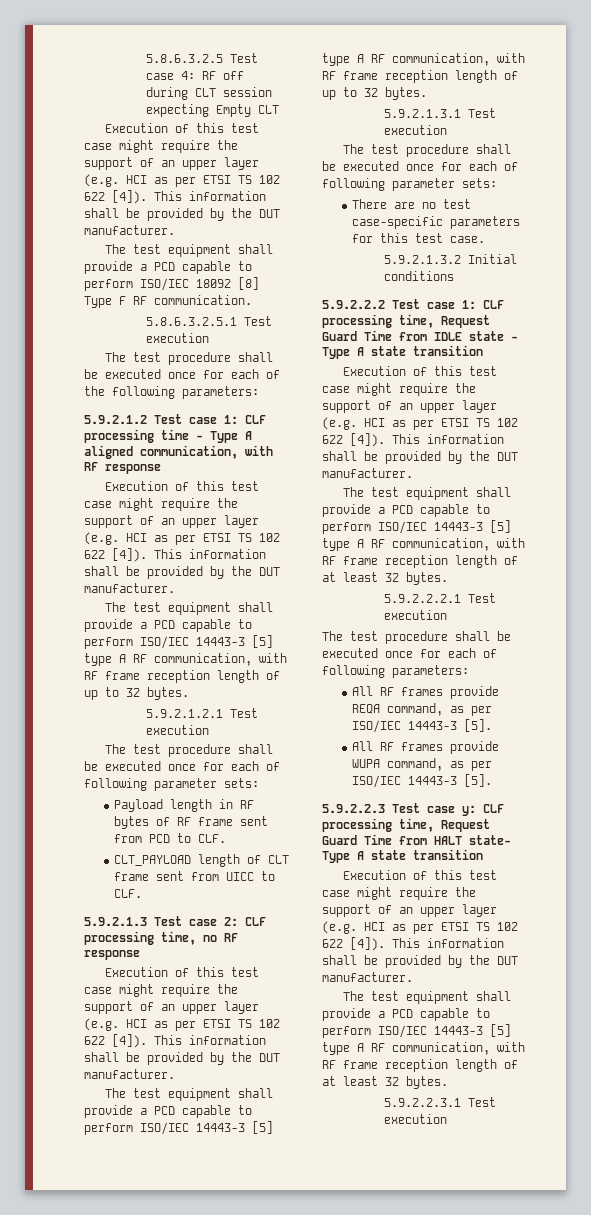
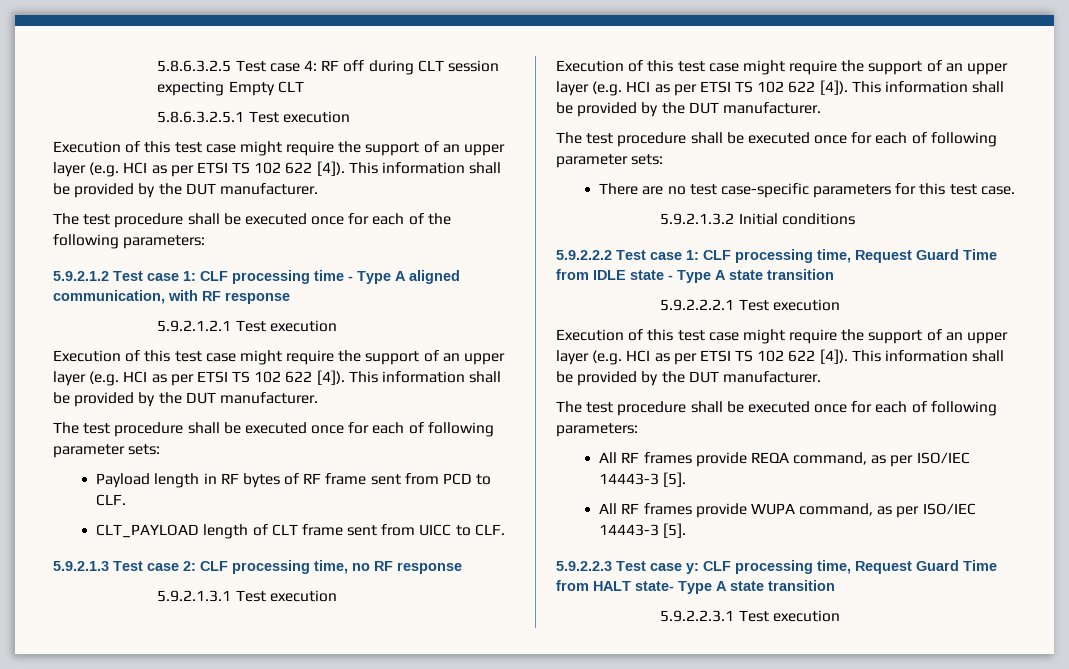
(280, 109) none -> [157,111,350,123] // 5.8.6.3.2.5.1 Test execution
[104,244,273,257] [84,261,252,274] [84,277,259,291] [84,295,252,308] [146,316,273,326] [146,333,210,343] // The test equipment shall provide a PCD capable to perform ISO/IEC 18092 [8] Type F RF communication. // 5.8.6.3.2.5.1 Test execution -> (318, 189) none
(161, 469) none -> [157,320,337,332] // 5.9.2.1.2.1 Test execution
[104,602,273,615] [84,619,252,632] [84,635,273,649] [84,653,287,666] [84,670,280,683] [84,687,189,700] [146,708,259,718] [146,725,210,735] // The test equipment shall provide a PCD capable to perform ISO/IEC 14443-3 [5] type A RF communication, with RF frame reception length of up to 32 bytes. // 5.9.2.1.2.1 Test execution -> (318, 398) none
(140, 955) none -> [157,590,337,602] // 5.9.2.1.3.1 Test execution
[104,1088,273,1101] [84,1105,252,1118] [84,1121,273,1135] [322,53,525,66] [322,70,518,83] [322,87,427,100] [384,108,497,118] [384,125,448,135] // The test equipment shall provide a PCD capable to perform ISO/IEC 14443-3 [5] type A RF communication, with RF frame reception length of up to 32 bytes. // 5.9.2.1.3.1 Test execution -> (821, 108) none
(483, 350) none -> [660,299,840,311] // 5.9.2.2.2.1 Test execution
[342,487,511,500] [322,504,490,517] [322,520,511,534] [322,538,525,551] [322,555,518,568] [322,572,448,585] [384,593,497,603] [384,610,448,620] // The test equipment shall provide a PCD capable to perform ISO/IEC 14443-3 [5] type A RF communication, with RF frame reception length of at least 32 bytes. // 5.9.2.2.2.1 Test execution -> (821, 377) none
[342,870,497,880] [322,887,476,900] [322,904,497,917] [322,921,518,934] [322,937,504,951] [322,955,518,968] [322,972,413,982] [342,991,511,1004] [322,1008,490,1021] [322,1024,511,1038] [322,1042,525,1055] [322,1059,518,1072] [322,1076,448,1089] // Execution of this test case might require the support of an upper layer (e.g. HCI as per ETSI TS 102 622 [4]). This information shall be provided by the DUT manufacturer. // The test equipment shall provide a PCD capable to perform ISO/IEC 14443-3 [5] type A RF communication, with RF frame reception length of at least 32 bytes. -> (835, 585) none

